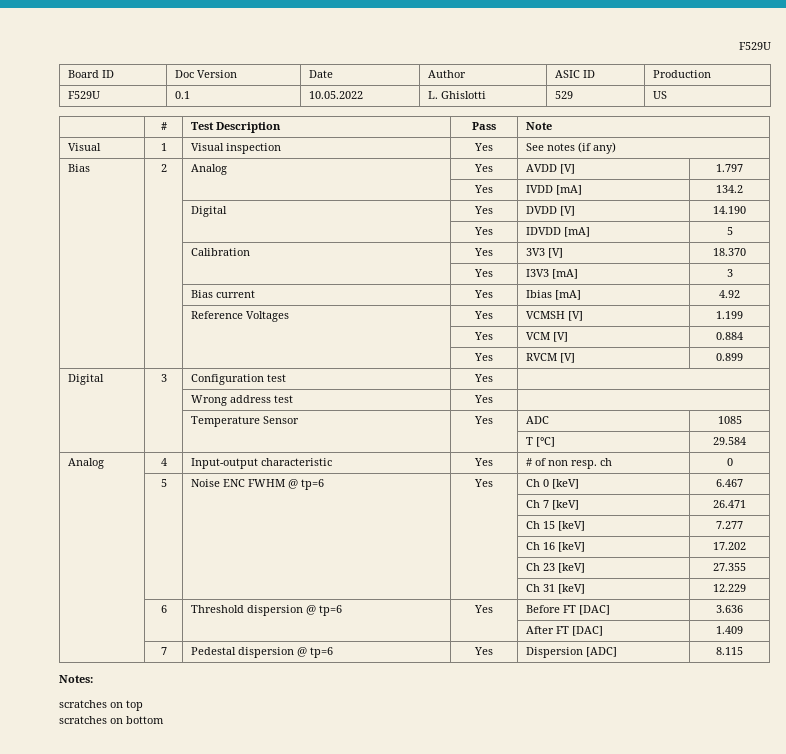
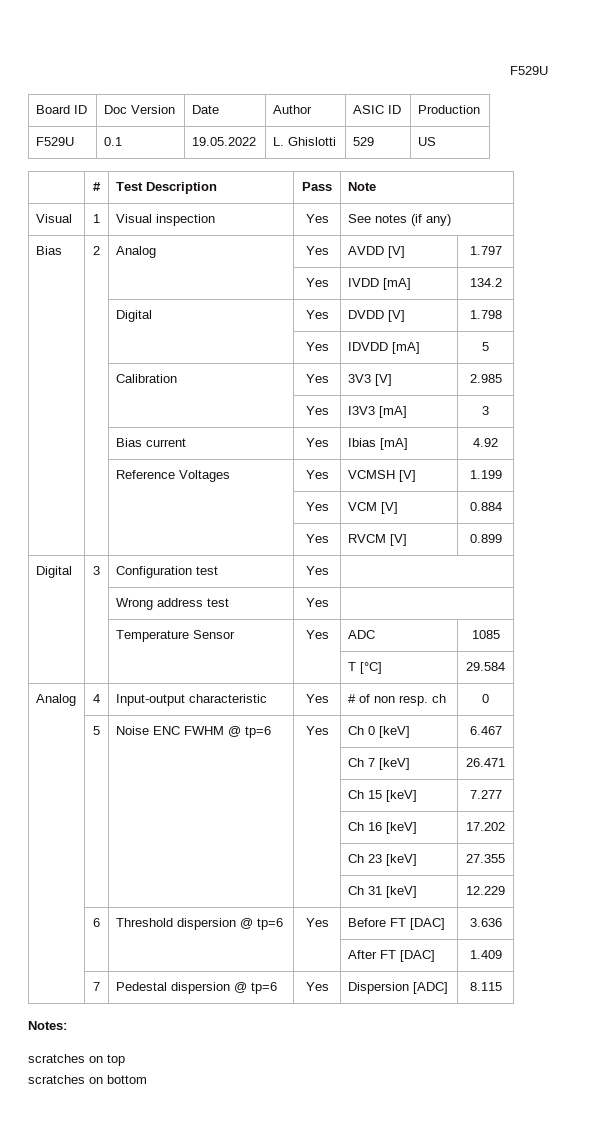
[308,91,363,99] 10.05.2022 -> [191,137,256,146] 19.05.2022
[713,206,746,214] 14.190 -> [469,310,502,319] 1.798
[713,248,746,256] 18.370 -> [469,374,502,383] 2.985

